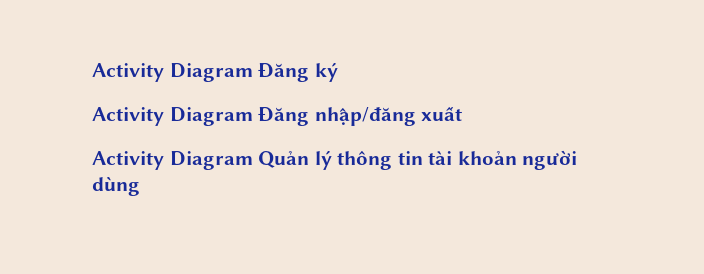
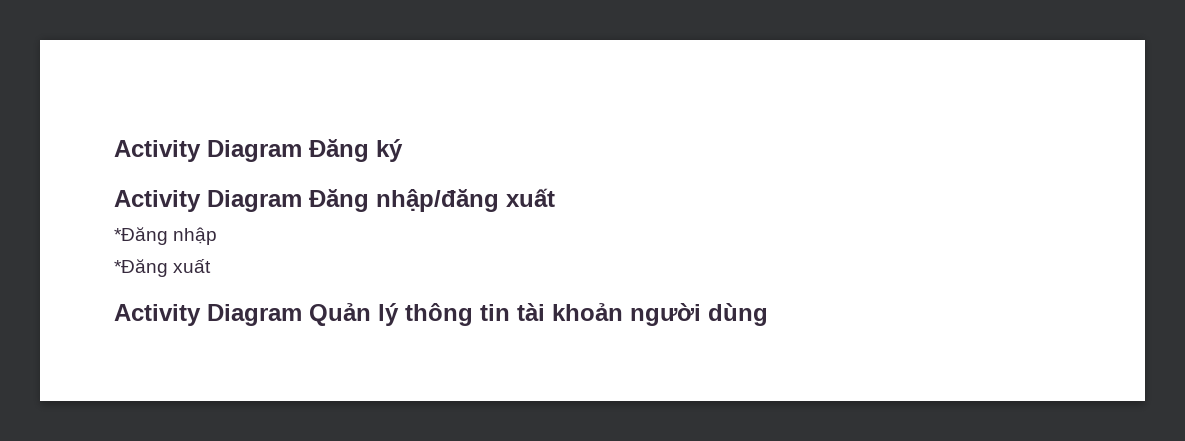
(463, 114) none -> [114,227,218,245] [114,259,212,277] // *Đăng nhập // *Đăng xuất

